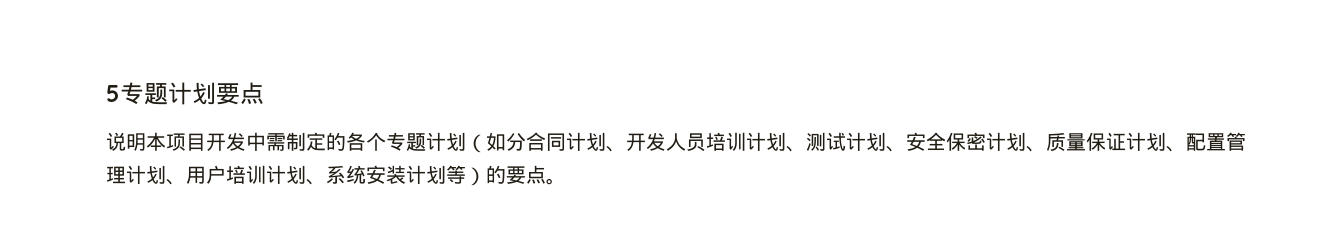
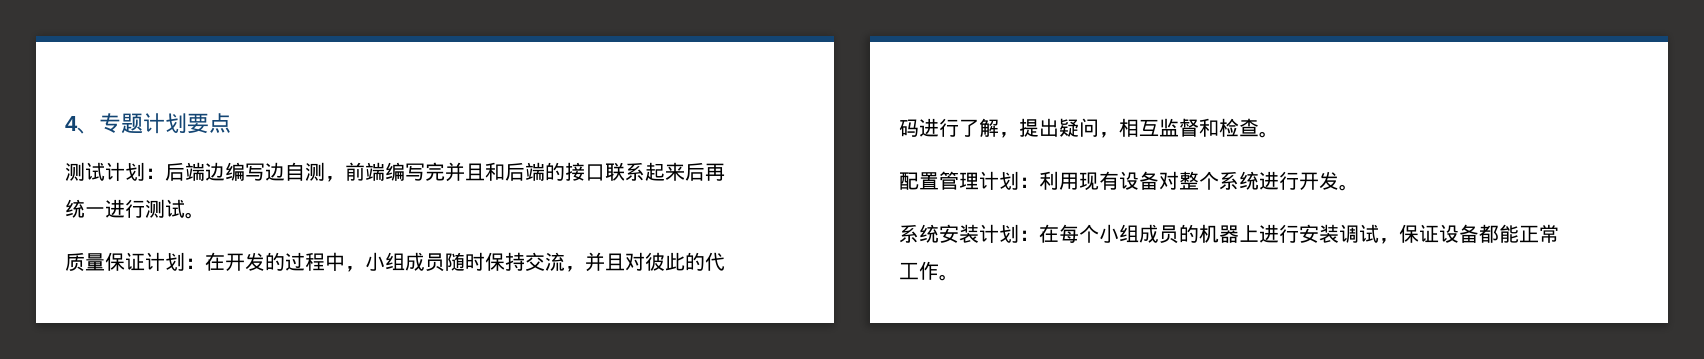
[106,85,120,102] 5 -> [65,116,99,134] 4、
[106,132,1246,153] [106,165,546,186] 说明本项目开发中需制定的各个专题计划（如分合同计划、开发人员培训计划、测试计划、安全保密计划、质量保证计划、配置管理计划、用户培训计划、系统安装计划等）的要点 -> [65,162,725,182] [65,199,205,219] [65,252,725,272] [899,118,1279,138] [899,171,1359,191] [899,224,1559,244] [899,261,939,280] 测试计划：后端边编写边自测，前端编写完并且和后端的接口联系起来后再统一进行测试。 // 质量保证计划：在开发的过程中，小组成员随时保持交流，并且对彼此的代码进行了解，提出疑问，相互监督和检查。 // 配置管理计划：利用现有设备对整个系统进行开发。 // 系统安装计划：在每个小组成员的机器上进行安装调试，保证设备都能正常工作

